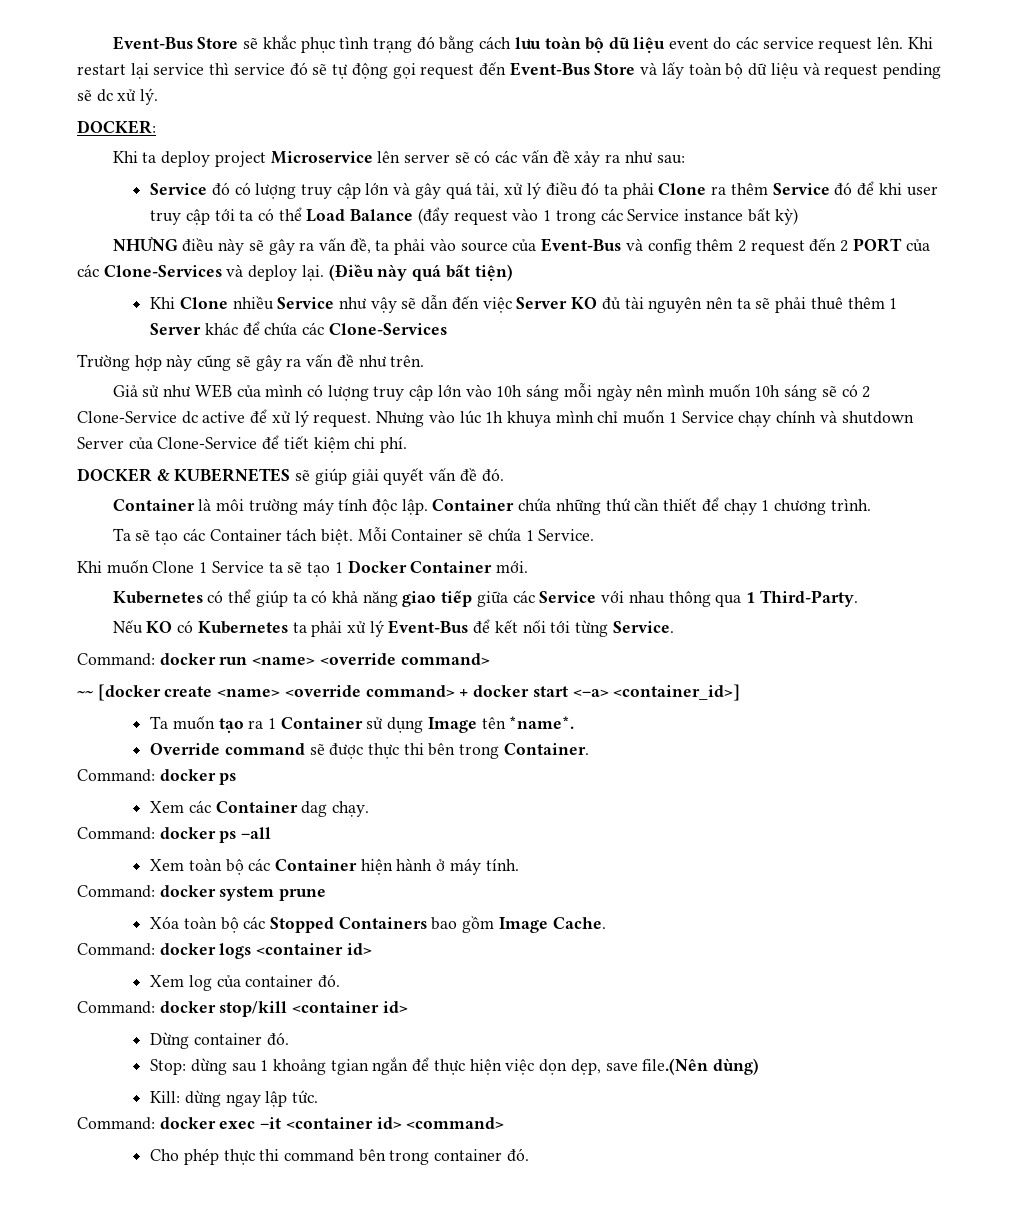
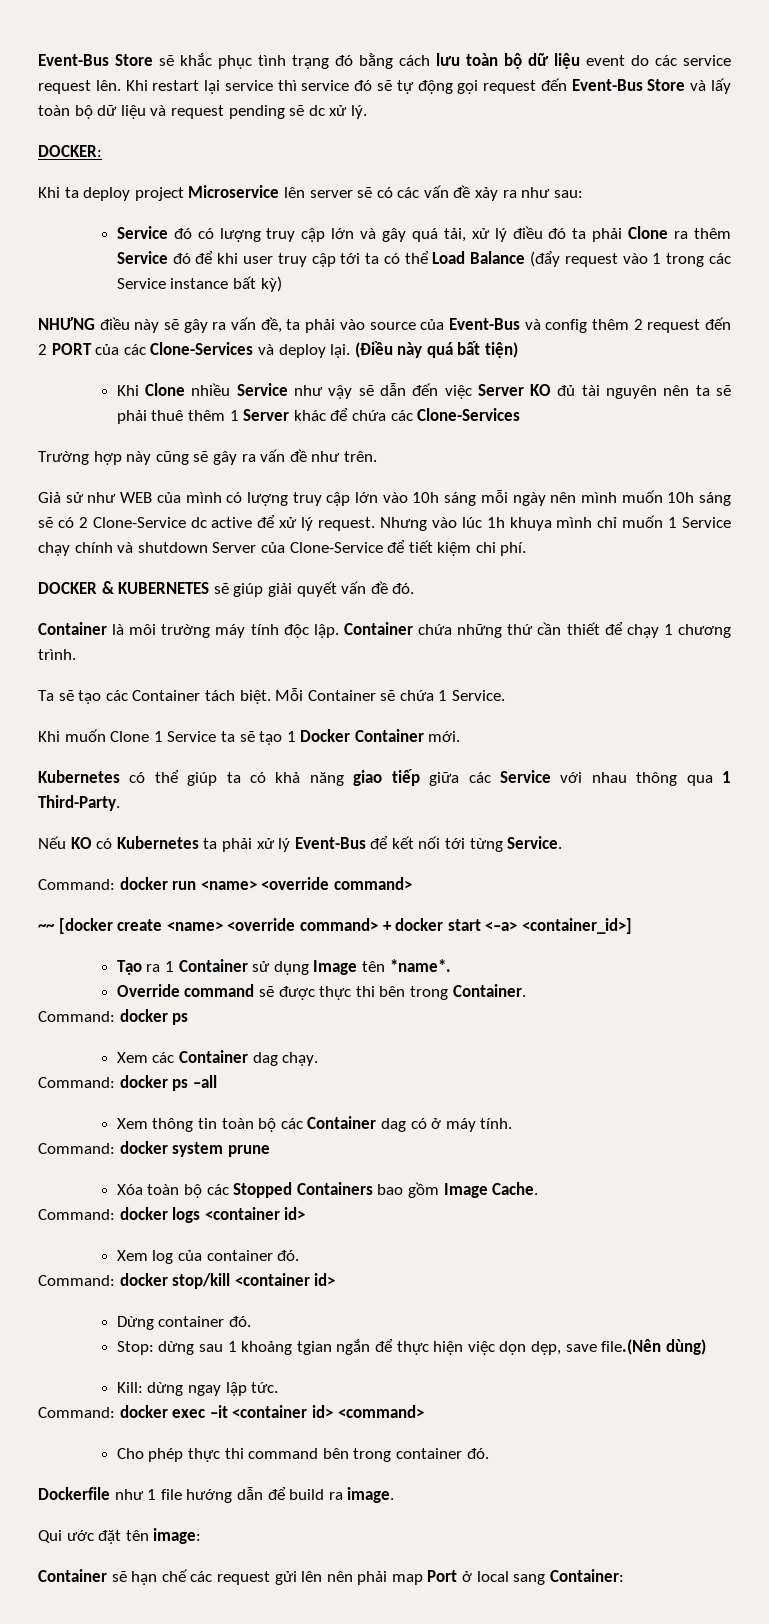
[150,716,244,733] Ta muốn tạo -> [116,960,142,975] Tạo
(185, 865) none -> [152,1118,218,1132] thông tin
[360,858,433,875] hiện hành -> [380,1118,427,1132] dag có
(529, 1155) none -> [38,1487,395,1503] [38,1528,202,1544] [38,1569,624,1585] // Dockerfile như 1 file hướng dẫn để build ra image. // Qui ước đặt tên image: // Container sẽ hạn chế các request gửi lên nên phải map Port ở local sang Container:

